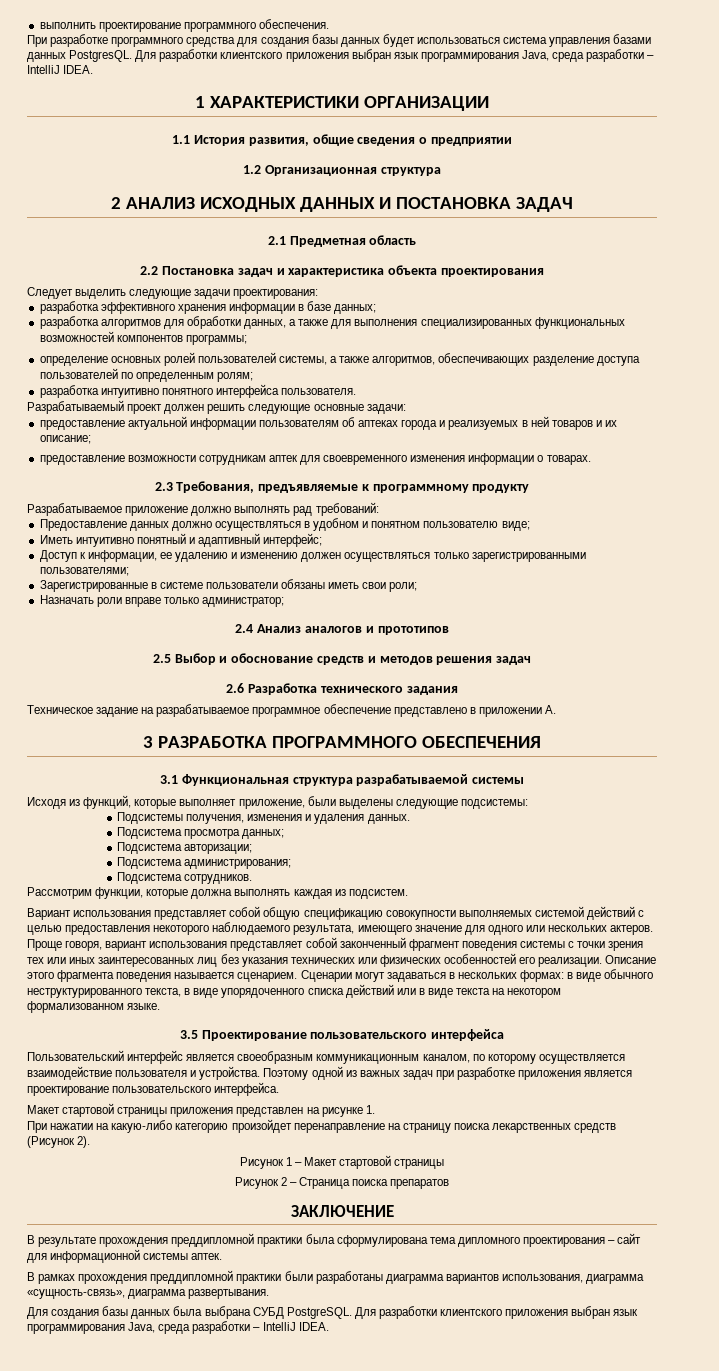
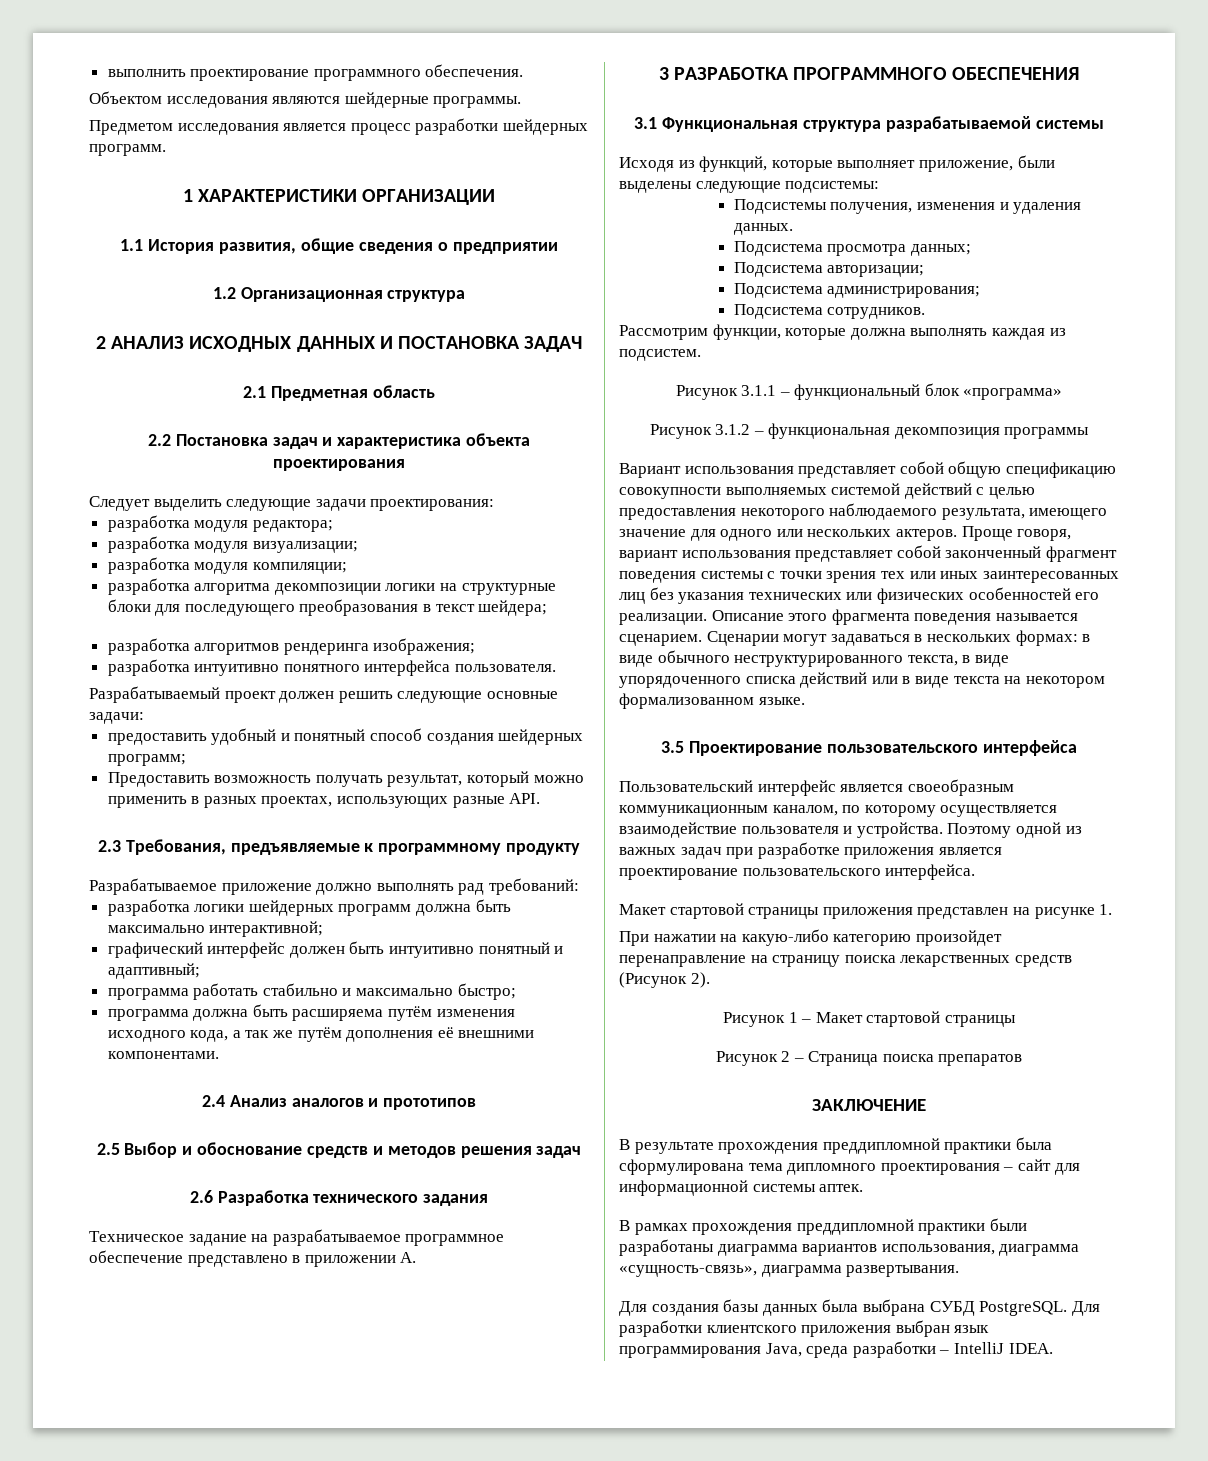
[27,34,652,47] [27,49,655,62] [27,65,94,74] При разработке программного средства для создания базы данных будет использоваться система управления базами данных PostgresQL. Для разработки клиентского приложения выбран язык программирования Java, среда разработки – IntelliJ IDEA. -> [89,91,522,108] [89,118,588,135] [89,144,166,156] Объектом исследования являются шейдерные программы. // Предметом исследования является процесс разработки шейдерных программ.
[100,301,377,314] [39,316,625,329] [39,331,247,345] [39,352,640,366] [39,368,253,382] эффективного хранения информации в базе данных; // разработка алгоритмов для обработки данных, а также для выполнения специализированных функциональных возможностей компонентов программы; // определение основных ролей пользователей системы, а также алгоритмов, обеспечивающих разделение доступа пользователей по определенным ролям; -> [194,520,333,532] [107,536,358,553] [107,557,347,574] [107,578,556,595] [107,599,548,616] [107,638,476,655] модуля редактора; // разработка модуля визуализации; // разработка модуля компиляции; // разработка алгоритма декомпозиции логики на структурные блоки для последующего преобразования в текст шейдера; // разработка алгоритмов рендеринга изображения;
[39,416,618,430] [39,435,91,444] [39,453,591,465] предоставление актуальной информации пользователям об аптеках города и реализуемых в ней товаров и их описание; // предоставление возможности сотрудникам аптек для своевременного изменения информации о товарах. -> [107,728,584,745] [107,754,186,766] [107,771,584,787] [107,793,541,808] предоставить удобный и понятный способ создания шейдерных программ; // Предоставить возможность получать результат, который можно применить в разных проектах, использующих разные API.
[39,518,530,531] [39,533,323,547] [39,550,586,562] [39,567,129,576] [39,579,418,592] [39,595,285,607] Предоставление данных должно осуществляться в удобном и понятном пользователю виде; // Иметь интуитивно понятный и адаптивный интерфейс; // Доступ к информации, ее удалению и изменению должен осуществляться только зарегистрированными пользователями; // Зарегистрированные в системе пользователи обязаны иметь свои роли; // Назначать роли вправе только администратор; -> [107,899,511,916] [107,921,324,937] [107,941,564,958] [107,963,200,979] [107,983,516,1000] [107,1004,515,1021] [107,1027,535,1042] [107,1051,219,1059] разработка логики шейдерных программ должна быть максимально интерактивной; // графический интерфейс должен быть интуитивно понятный и адаптивный; // программа работать стабильно и максимально быстро; // программа должна быть расширяема путём изменения исходного кода, а так же путём дополнения её внешними компонентами.
(408, 894) none -> [675,383,1063,400] [649,423,1090,439] // Рисунок 3.1.1 – функциональный блок «программа» // Рисунок 3.1.2 – функциональная декомпозиция программы

